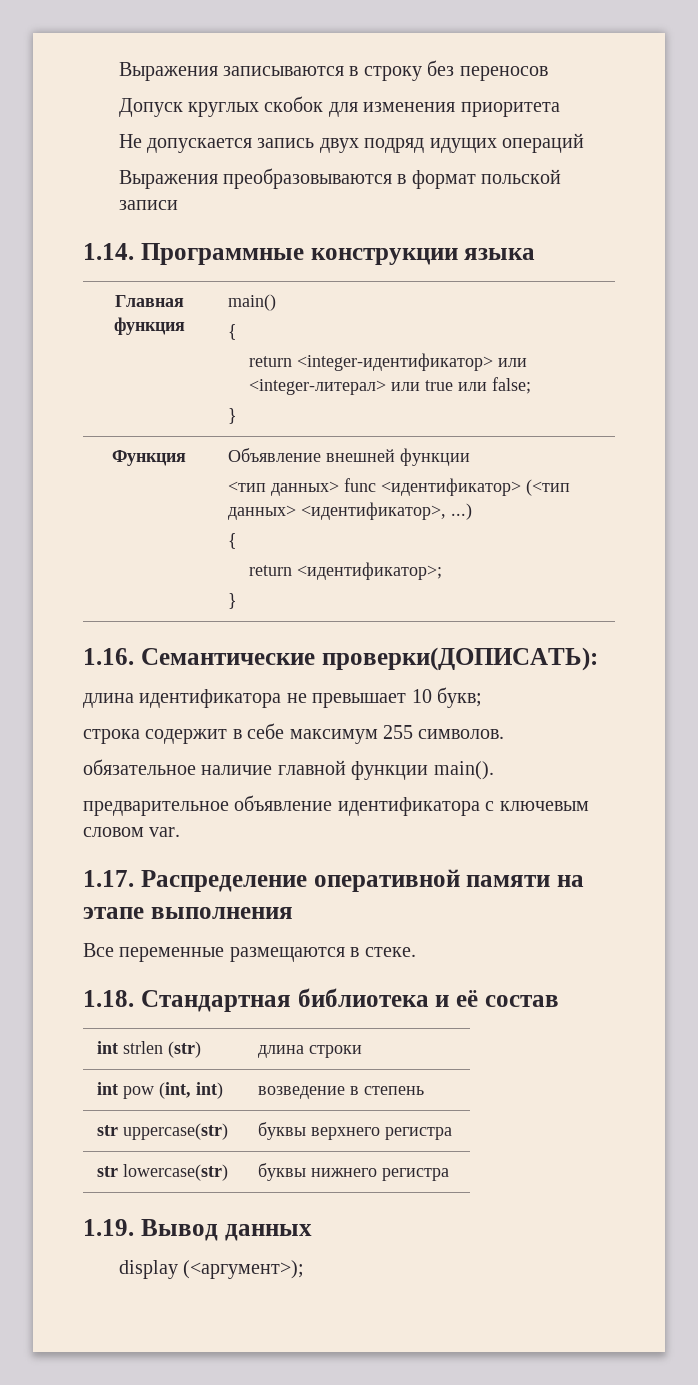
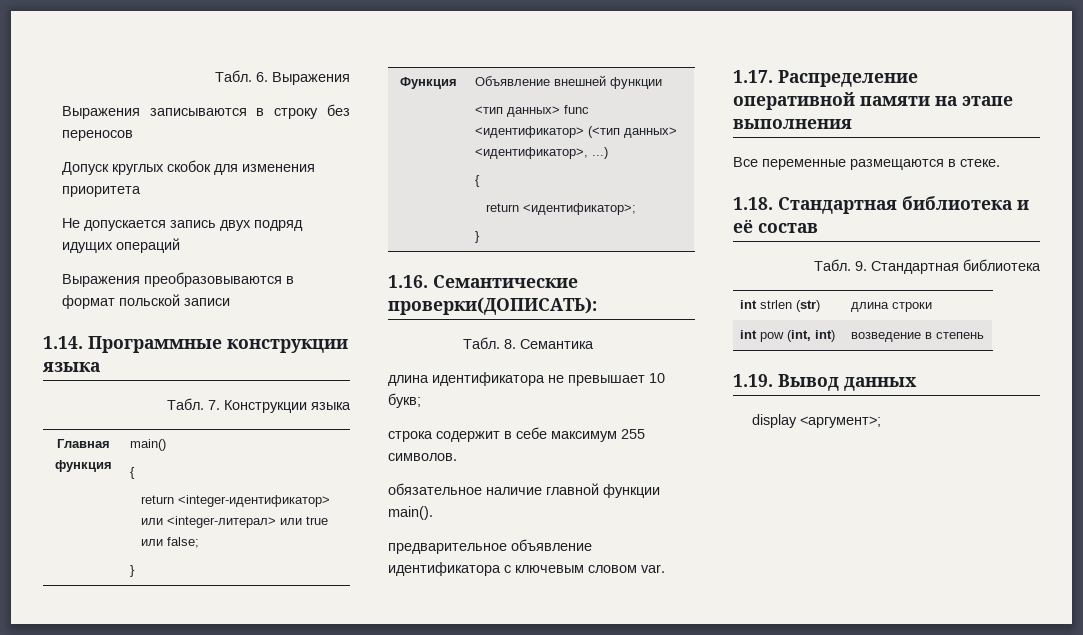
(118, 71) none -> [215,70,350,85] Табл. 6. Выражения //
(536, 254) none -> [167,398,351,413] // Табл. 7. Конструкции языка
(598, 659) none -> [463,337,595,349] // Табл. 8. Семантика
(559, 1001) none -> [814,259,1041,274] // Табл. 9. Стандартная библиотека
[96,1123,228,1140] [257,1122,452,1140] [96,1164,228,1181] [257,1163,449,1181] // str uppercase(str) | буквы верхнего регистра // str lowercase(str) | буквы нижнего регистра -> (984, 335) none
[183,1260,305,1279] (<аргумент>); -> [799,416,881,428] <аргумент>;

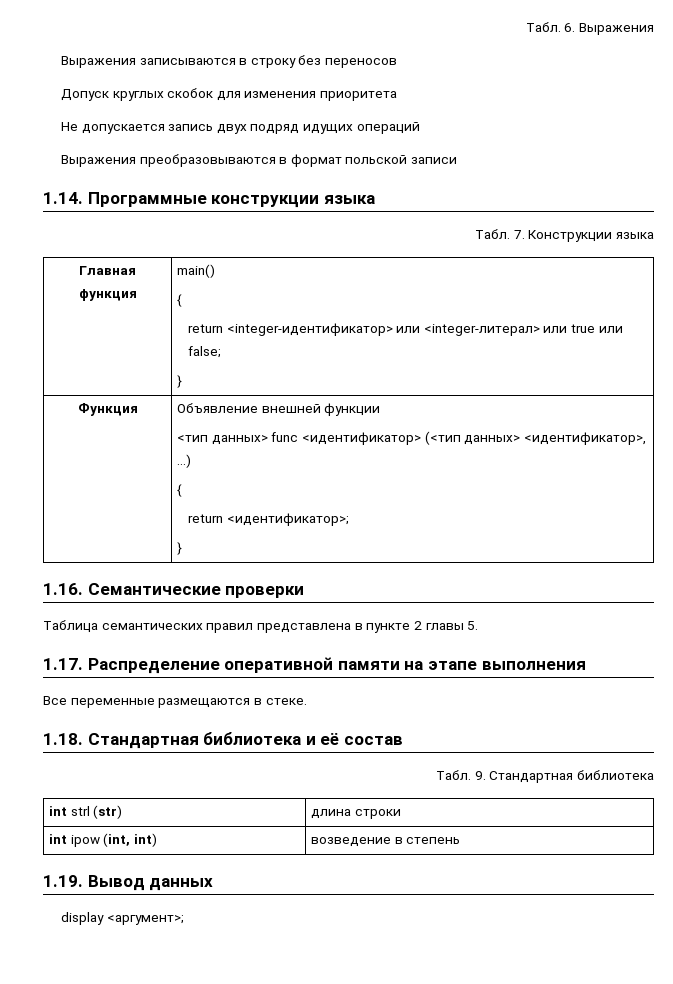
[388,297,597,315] [463,337,595,349] [388,372,665,386] [388,393,421,408] [388,427,645,442] [388,453,457,461] [388,483,660,498] [388,506,433,520] [388,539,592,554] [388,562,665,576] проверки(ДОПИСАТЬ): // Табл. 8. Семантика // длина идентификатора не превышает 10 букв; // cтрока содержит в себе максимум 255 символов. // обязательное наличие главной функции main(). // предварительное объявление идентификатора с ключевым словом var. -> [225,586,305,598] [43,620,479,633] проверки // Таблица семантических правил представлена в пункте 2 главы 5.
[759,300,792,309] strlen -> [70,806,90,816] strl
[759,332,784,342] pow -> [70,835,100,847] ipow

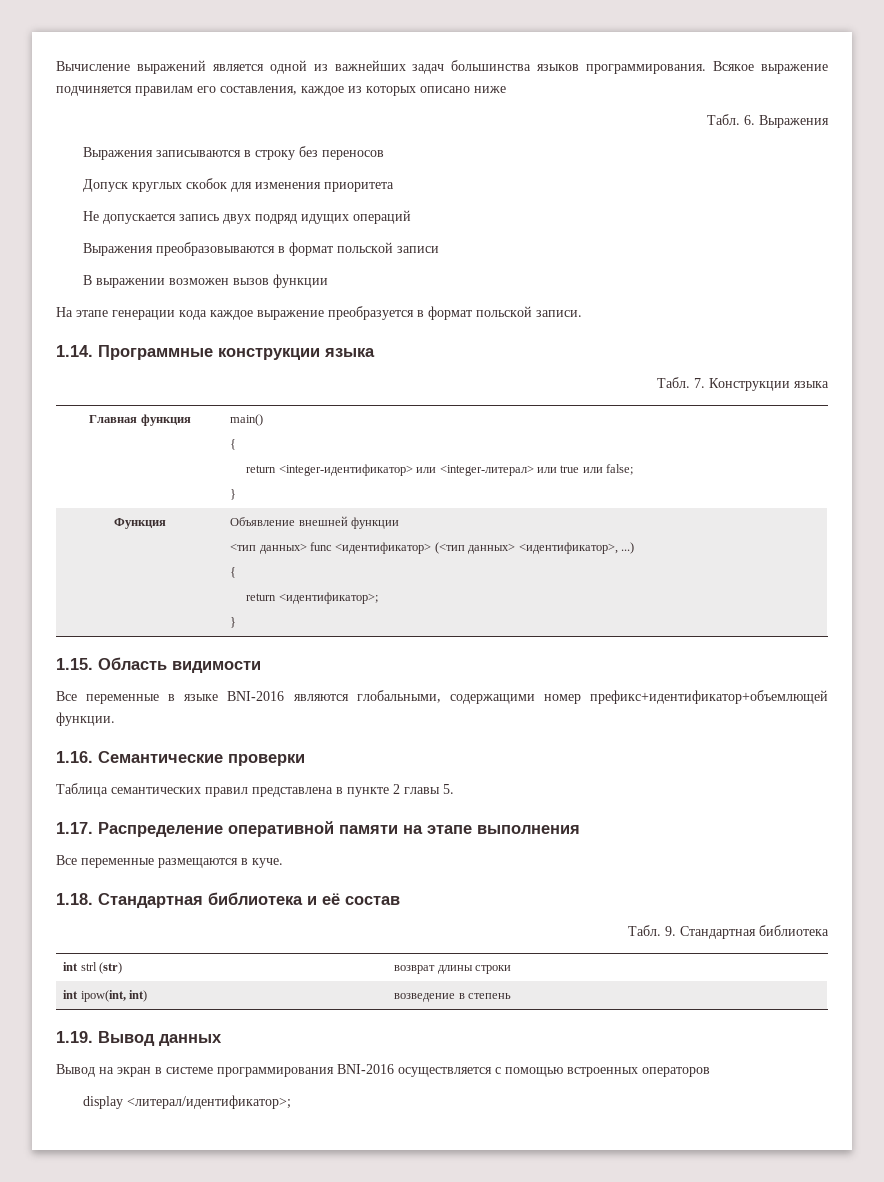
(525, 27) none -> [56,60,828,74] [56,86,506,96] Вычисление выражений является одной из важнейших задач большинства языков программирования. Всякое выражение подчиняется правилам его составления, каждое из которых описано ниже //
(458, 160) none -> [82,274,328,288] [56,306,582,320] // В выражении возможен вызов функции // На этапе генерации кода каждое выражение преобразуется в формат польской записи.
(183, 548) none -> [56,657,261,673] [56,690,828,704] [56,712,115,726] // 1.15. Область видимости // Все переменные в языке BNI-2016 являются глобальными, содержащими номер префикс+идентификатор+объемлющей функции.
[265,698,307,705] стеке. -> [252,858,283,868] куче.
[311,809,352,819] длина -> [394,965,473,974] возврат длины
[70,833,131,847] ipow (int, -> [80,990,126,1002] ipow(int,
(214, 884) none -> [56,1064,710,1077] // Вывод на экран в системе программирования BNI-2016 осуществляется с помощью встроенных операторов
[106,915,184,925] <аргумент>; -> [126,1095,291,1109] <литерал/идентификатор>;

